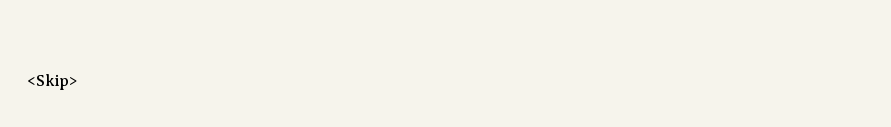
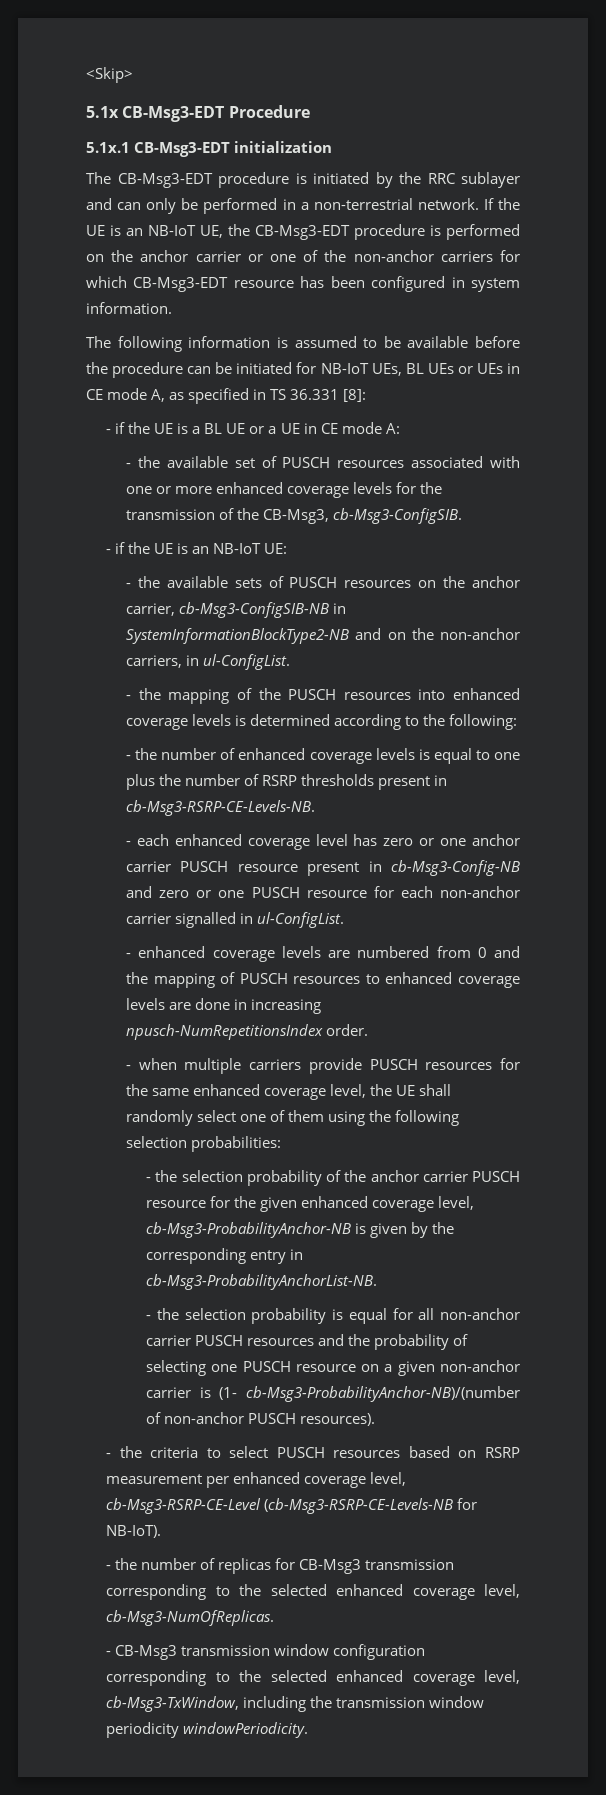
(77, 82) none -> [86,105,310,122] [86,141,333,157] [86,172,520,188] [86,198,520,214] [86,224,520,240] [86,250,520,262] [86,276,521,292] [86,302,172,314] [86,336,520,352] [86,362,520,378] [86,388,367,404] [106,422,400,434] [126,456,520,468] [126,482,443,498] [126,508,463,524] [106,542,288,554] [126,576,520,588] [126,602,347,618] [126,628,520,644] [126,654,291,670] [126,688,520,704] [126,714,518,730] [126,748,520,764] [126,774,448,790] [126,800,316,816] [126,834,520,850] [126,860,520,876] [126,886,520,898] [126,912,345,928] [126,946,520,962] [126,972,521,988] [126,998,322,1014] [126,1024,369,1040] [126,1058,520,1074] [126,1084,452,1100] [126,1110,460,1126] [126,1136,282,1152] [146,1170,520,1186] [146,1196,475,1212] [146,1222,455,1238] [146,1248,304,1264] [146,1274,378,1290] [146,1308,520,1324] [146,1334,469,1350] [146,1360,520,1376] [146,1386,520,1402] [146,1412,376,1426] [106,1446,520,1458] [106,1472,407,1488] [106,1498,478,1514] [106,1525,162,1538] [106,1558,455,1574] [106,1584,520,1600] [106,1610,275,1626] [106,1644,426,1660] [106,1670,520,1686] [106,1696,485,1712] [106,1722,309,1738] // 5.1x CB-Msg3-EDT Procedure // 5.1x.1 CB-Msg3-EDT initialization // The CB-Msg3-EDT procedure is initiated by the RRC sublayer and can only be performed in a non-terrestrial network. If the UE is an NB-IoT UE, the CB-Msg3-EDT procedure is performed on the anchor carrier or one of the non-anchor carriers for which CB-Msg3-EDT resource has been configured in system information. // The following information is assumed to be available before the procedure can be initiated for NB-IoT UEs, BL UEs or UEs in CE mode A, as specified in TS 36.331 [8]: // - if the UE is a BL UE or a UE in CE mode A: // - the available set of PUSCH resources associated with one or more enhanced coverage levels for the transmission of the CB-Msg3, cb-Msg3-ConfigSIB. // - if the UE is an NB-IoT UE: // - the available sets of PUSCH resources on the anchor carrier, cb-Msg3-ConfigSIB-NB in SystemInformationBlockType2-NB and on the non-anchor carriers, in ul-ConfigList. // - the mapping of the PUSCH resources into enhanced coverage levels is determined according to the following: // - the number of enhanced coverage levels is equal to one plus the number of RSRP thresholds present in cb-Msg3-RSRP-CE-Levels-NB. // - each enhanced coverage level has zero or one anchor carrier PUSCH resource present in cb-Msg3-Config-NB and zero or one PUSCH resource for each non-anchor carrier signalled in ul-ConfigList. // - enhanced coverage levels are numbered from 0 and the mapping of PUSCH resources to enhanced coverage levels are done in increasing npusch-NumRepetitionsIndex order. // - when multiple carriers provide PUSCH resources for the same enhanced coverage level, the UE shall randomly select one of them using the following selection probabilities: // - the selection probability of the anchor carrier PUSCH resource for the given enhanced coverage level, cb-Msg3-ProbabilityAnchor-NB is given by the corresponding entry in cb-Msg3-ProbabilityAnchorList-NB. // - the selection probability is equal for all non-anchor carrier PUSCH resources and the probability of selecting one PUSCH resource on a given non-anchor carrier is (1- cb-Msg3-ProbabilityAnchor-NB)/(number of non-anchor PUSCH resources). // - the criteria to select PUSCH resources based on RSRP measurement per enhanced coverage level, cb-Msg3-RSRP-CE-Level (cb-Msg3-RSRP-CE-Levels-NB for NB-IoT). // - the number of replicas for CB-Msg3 transmission corresponding to the selected enhanced coverage level, cb-Msg3-NumOfReplicas. // - CB-Msg3 transmission window configuration corresponding to the selected enhanced coverage level, cb-Msg3-TxWindow, including the transmission window periodicity windowPeriodicity.

